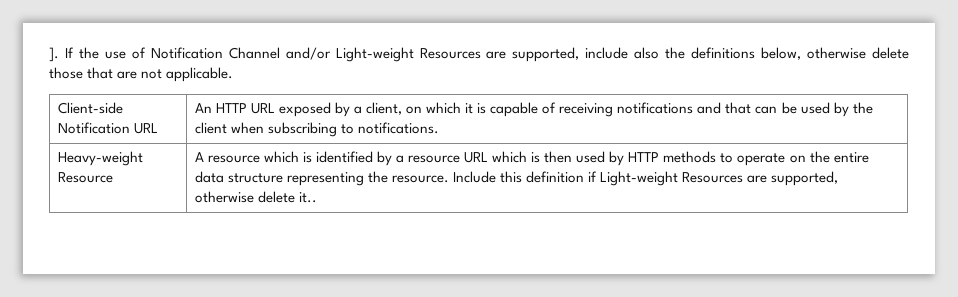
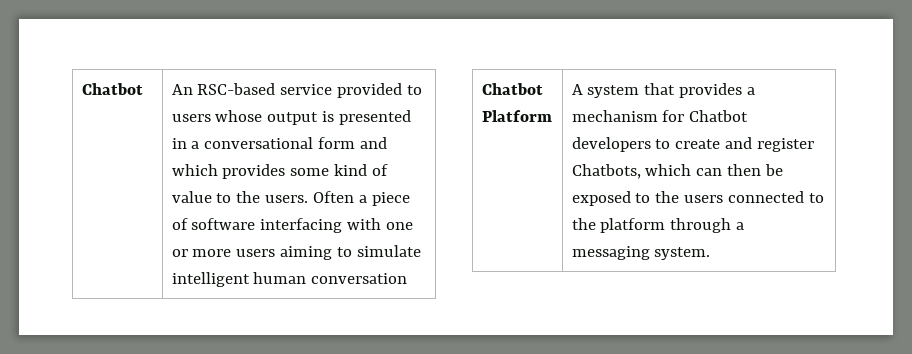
[49,47,910,62] [49,67,234,82] [57,102,123,114] [57,122,158,134] [194,102,873,117] [194,122,439,137] [57,151,143,166] [57,172,113,183] [194,151,869,166] [194,171,839,186] [194,191,317,203] ]. If the use of Notification Channel and/or Light-weight Resources are supported, include also the definitions below, otherwise delete those that are not applicable. // Client-side Notification URL | An HTTP URL exposed by a client, on which it is capable of receiving notifications and that can be used by the client when subscribing to notifications. // Heavy-weight Resource | A resource which is identified by a resource URL which is then used by HTTP methods to operate on the entire data structure representing the resource. Include this definition if Light-weight Resources are supported, otherwise delete it.. -> [81,83,143,95] [171,83,423,98] [171,110,412,125] [171,137,388,149] [171,164,389,179] [171,191,411,206] [171,218,414,233] [171,245,422,260] [171,272,408,287] [481,83,543,95] [481,110,552,122] [571,83,756,98] [571,110,749,122] [571,137,815,152] [571,164,784,179] [571,191,825,206] [571,218,745,233] [571,246,711,260] Chatbot | An RSC-based service provided to users whose output is presented in a conversational form and which provides some kind of value to the users. Often a piece of software interfacing with one or more users aiming to simulate intelligent human conversation // Chatbot Platform | A system that provides a mechanism for Chatbot developers to create and register Chatbots, which can then be exposed to the users connected to the platform through a messaging system.

